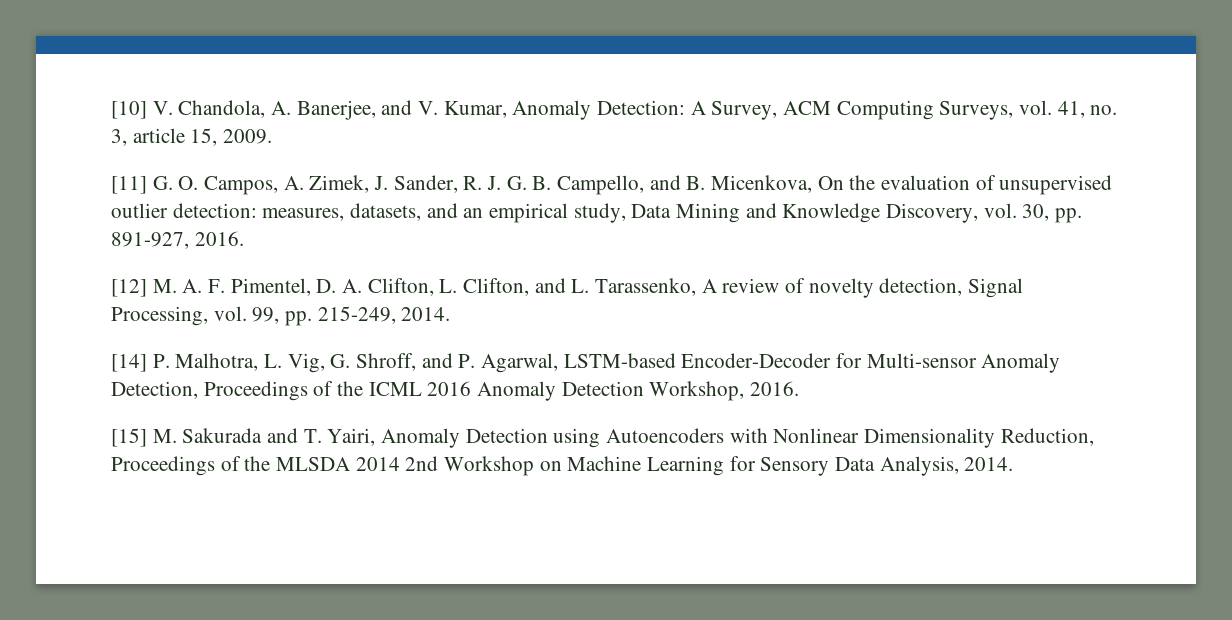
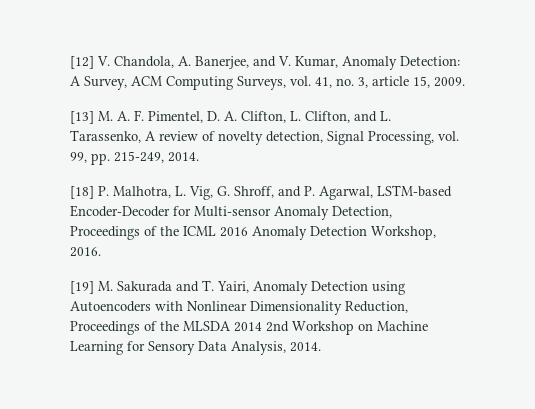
[111,101,147,119] [10] -> [70,56,94,69] [12]
[111,175,1113,195] [111,203,1083,223] [111,231,244,249] [111,279,147,297] [11] G. O. Campos, A. Zimek, J. Sander, R. J. G. B. Campello, and B. Micenkova, On the evaluation of unsupervised outlier detection: measures, datasets, and an empirical study, Data Mining and Knowledge Discovery, vol. 30, pp. 891-927, 2016. // [12] -> [70,111,94,124] [13]
[111,354,147,372] [14] -> [70,186,94,199] [18]
[111,428,147,447] [15] -> [70,281,94,294] [19]

